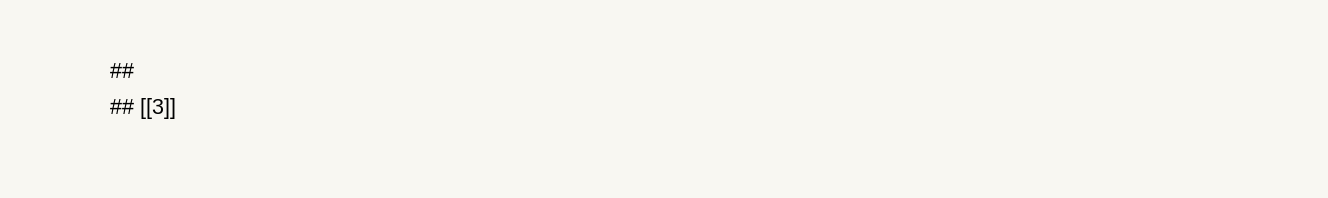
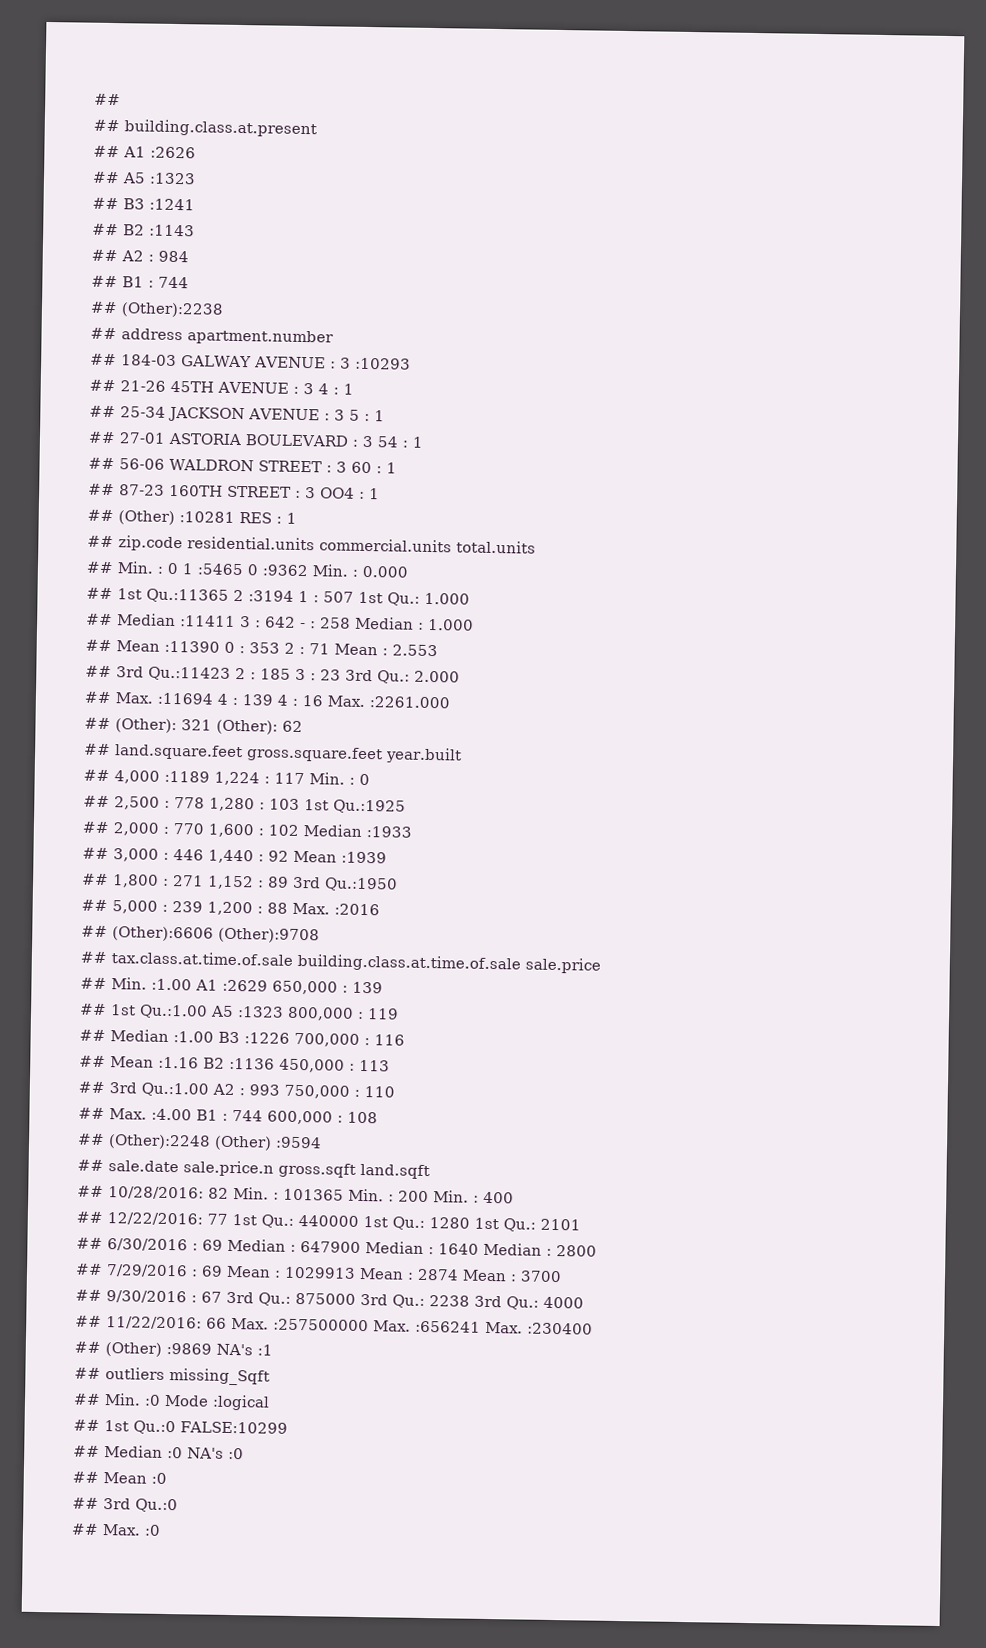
[140,98,176,119] [[3]] -> [124,119,317,138] [93,145,196,159] [92,171,196,185] [92,197,195,211] [92,223,195,237] [91,249,189,263] [91,275,189,289] [90,301,224,318] [90,327,334,346] [90,353,411,370] [89,379,354,395] [89,405,385,423] [88,431,424,448] [88,457,397,474] [88,483,380,500] [87,509,297,526] [87,535,536,554] [86,561,408,578] [86,587,470,606] [86,613,474,631] [85,639,438,657] [85,665,460,684] [84,691,450,709] [84,717,303,735] [84,743,462,764] [83,769,370,786] [83,795,406,814] [82,821,412,838] [82,847,387,864] [82,873,398,892] [81,899,380,916] [81,925,320,944] [80,951,601,974] [80,977,383,995] [79,1003,399,1021] [79,1029,405,1047] [79,1055,390,1073] [78,1081,395,1099] [78,1107,378,1125] [77,1133,322,1151] [77,1159,430,1180] [77,1185,514,1204] [76,1211,581,1232] [76,1237,597,1257] [75,1263,562,1283] [75,1289,584,1310] [75,1315,593,1335] [74,1341,273,1357] [74,1367,270,1386] [73,1393,270,1411] [73,1419,288,1435] [73,1445,244,1460] [72,1471,167,1485] [72,1497,178,1513] [71,1523,161,1536] building.class.at.present // ## A1 :2626 // ## A5 :1323 // ## B3 :1241 // ## B2 :1143 // ## A2 : 984 // ## B1 : 744 // ## (Other):2238 // ## address apartment.number // ## 184-03 GALWAY AVENUE : 3 :10293 // ## 21-26 45TH AVENUE : 3 4 : 1 // ## 25-34 JACKSON AVENUE : 3 5 : 1 // ## 27-01 ASTORIA BOULEVARD : 3 54 : 1 // ## 56-06 WALDRON STREET : 3 60 : 1 // ## 87-23 160TH STREET : 3 OO4 : 1 // ## (Other) :10281 RES : 1 // ## zip.code residential.units commercial.units total.units // ## Min. : 0 1 :5465 0 :9362 Min. : 0.000 // ## 1st Qu.:11365 2 :3194 1 : 507 1st Qu.: 1.000 // ## Median :11411 3 : 642 - : 258 Median : 1.000 // ## Mean :11390 0 : 353 2 : 71 Mean : 2.553 // ## 3rd Qu.:11423 2 : 185 3 : 23 3rd Qu.: 2.000 // ## Max. :11694 4 : 139 4 : 16 Max. :2261.000 // ## (Other): 321 (Other): 62 // ## land.square.feet gross.square.feet year.built // ## 4,000 :1189 1,224 : 117 Min. : 0 // ## 2,500 : 778 1,280 : 103 1st Qu.:1925 // ## 2,000 : 770 1,600 : 102 Median :1933 // ## 3,000 : 446 1,440 : 92 Mean :1939 // ## 1,800 : 271 1,152 : 89 3rd Qu.:1950 // ## 5,000 : 239 1,200 : 88 Max. :2016 // ## (Other):6606 (Other):9708 // ## tax.class.at.time.of.sale building.class.at.time.of.sale sale.price // ## Min. :1.00 A1 :2629 650,000 : 139 // ## 1st Qu.:1.00 A5 :1323 800,000 : 119 // ## Median :1.00 B3 :1226 700,000 : 116 // ## Mean :1.16 B2 :1136 450,000 : 113 // ## 3rd Qu.:1.00 A2 : 993 750,000 : 110 // ## Max. :4.00 B1 : 744 600,000 : 108 // ## (Other):2248 (Other) :9594 // ## sale.date sale.price.n gross.sqft land.sqft // ## 10/28/2016: 82 Min. : 101365 Min. : 200 Min. : 400 // ## 12/22/2016: 77 1st Qu.: 440000 1st Qu.: 1280 1st Qu.: 2101 // ## 6/30/2016 : 69 Median : 647900 Median : 1640 Median : 2800 // ## 7/29/2016 : 69 Mean : 1029913 Mean : 2874 Mean : 3700 // ## 9/30/2016 : 67 3rd Qu.: 875000 3rd Qu.: 2238 3rd Qu.: 4000 // ## 11/22/2016: 66 Max. :257500000 Max. :656241 Max. :230400 // ## (Other) :9869 NA's :1 // ## outliers missing_Sqft // ## Min. :0 Mode :logical // ## 1st Qu.:0 FALSE:10299 // ## Median :0 NA's :0 // ## Mean :0 // ## 3rd Qu.:0 // ## Max. :0

